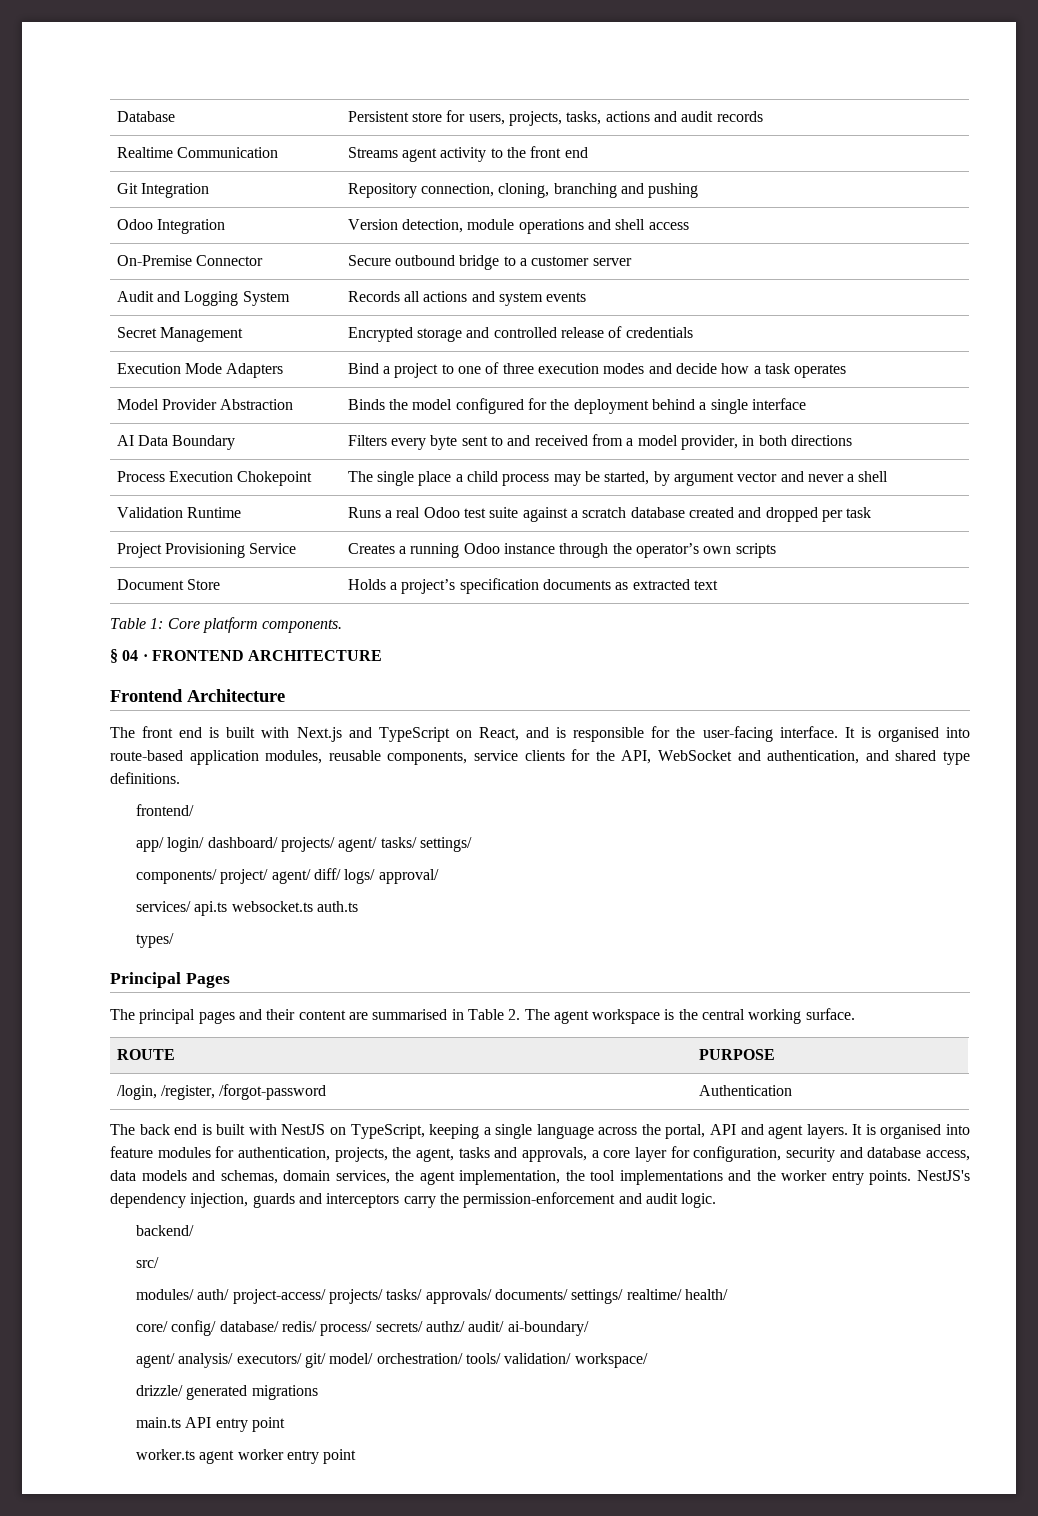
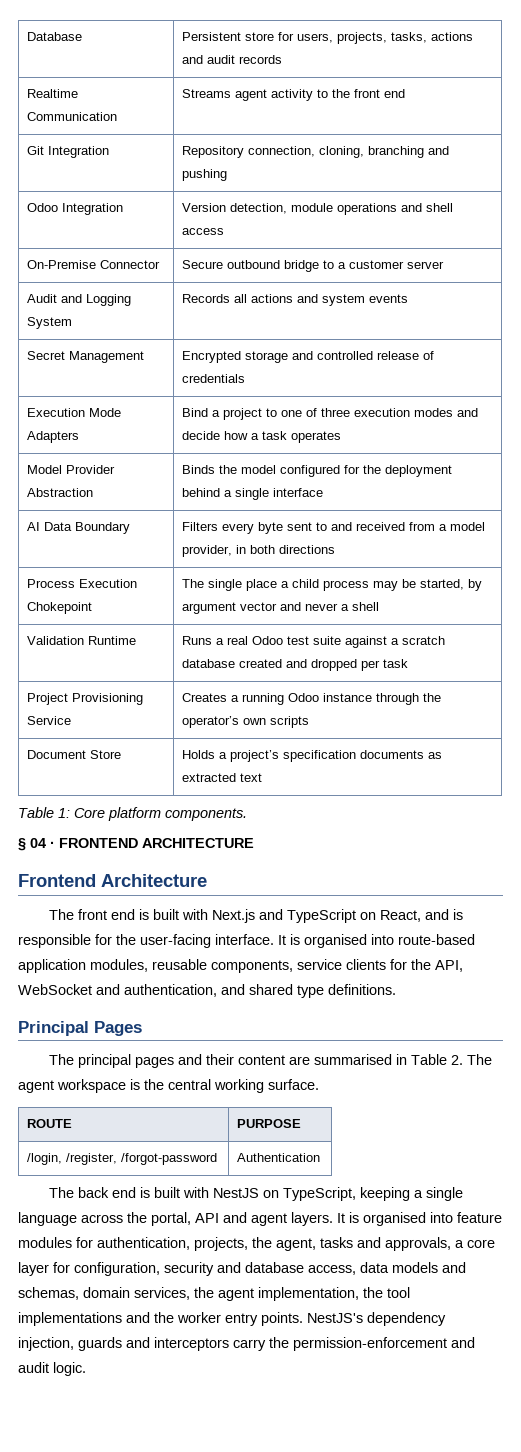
[136,804,195,816] [136,837,473,852] [136,868,439,884] [136,901,359,916] [136,933,175,948] // frontend/ // app/ login/ dashboard/ projects/ agent/ tasks/ settings/ // components/ project/ agent/ diff/ logs/ approval/ // services/ api.ts websocket.ts auth.ts // types/ -> (396, 989) none
[136,1225,195,1236] [136,1257,160,1268] [136,1289,729,1304] [136,1320,589,1336] [136,1353,648,1368] [136,1385,318,1400] [136,1417,286,1432] [136,1449,357,1464] // backend/ // src/ // modules/ auth/ project-access/ projects/ tasks/ approvals/ documents/ settings/ realtime/ health/ // core/ config/ database/ redis/ process/ secrets/ authz/ audit/ ai-boundary/ // agent/ analysis/ executors/ git/ model/ orchestration/ tools/ validation/ workspace/ // drizzle/ generated migrations // main.ts API entry point // worker.ts agent worker entry point -> (86, 1369) none

